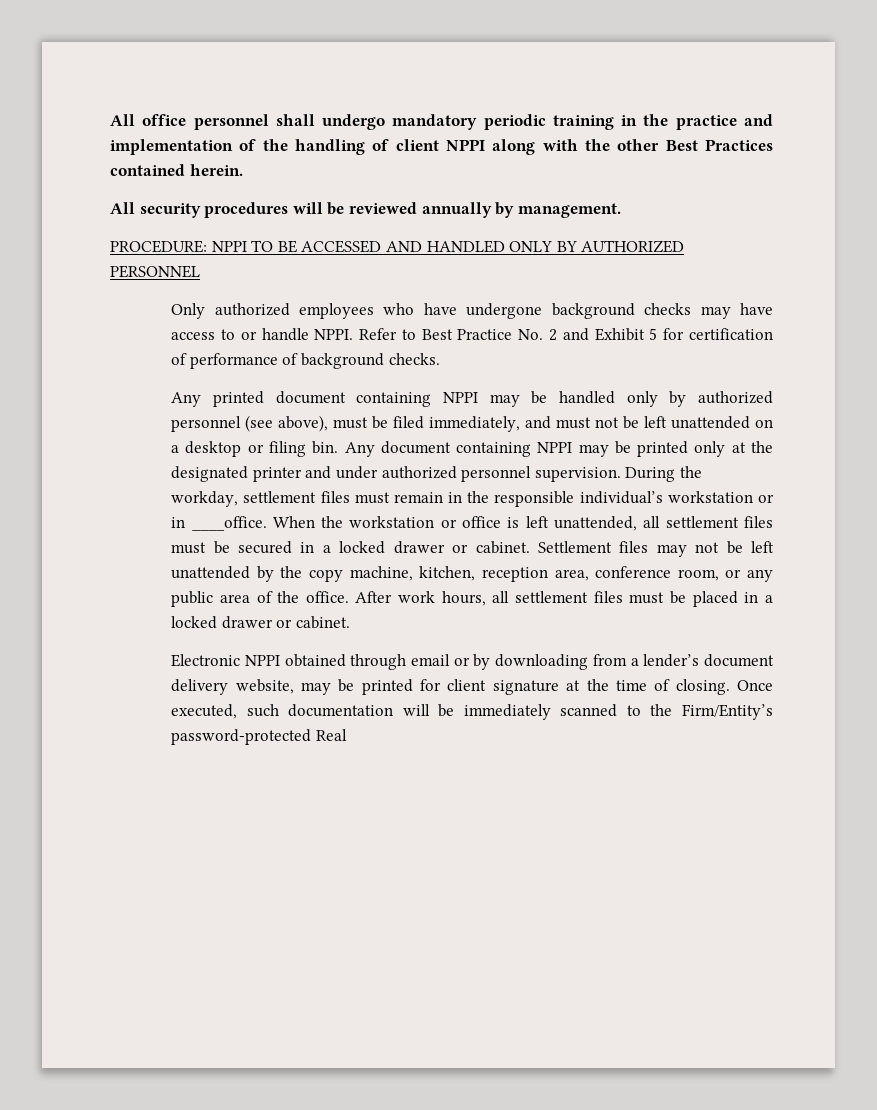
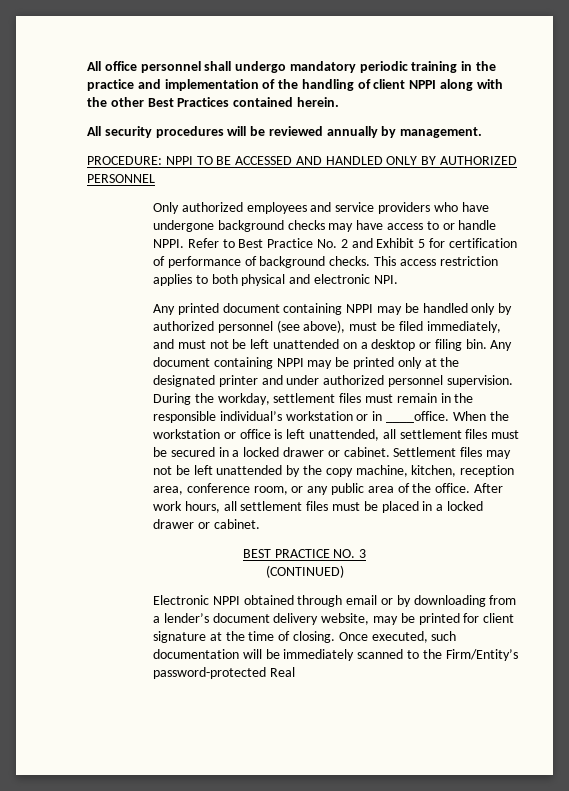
(375, 311) none -> [310,202,430,214] and service providers
(440, 359) none -> [373,256,498,266] [153,274,398,286] This access restriction applies to both physical and electronic NPI.
(350, 622) none -> [242,549,367,558] [265,565,344,578] // BEST PRACTICE NO. 3 // (CONTINUED)

